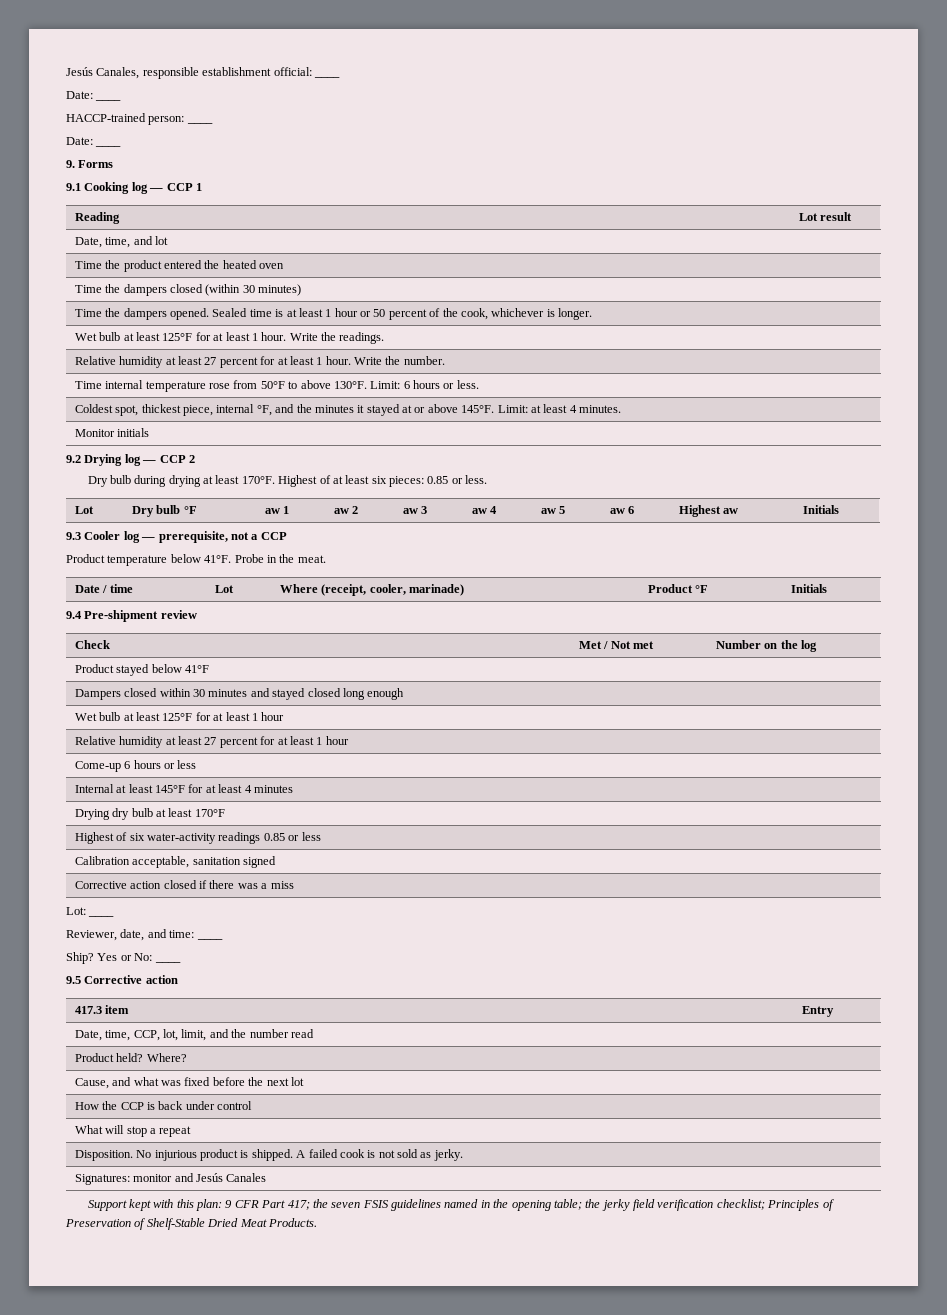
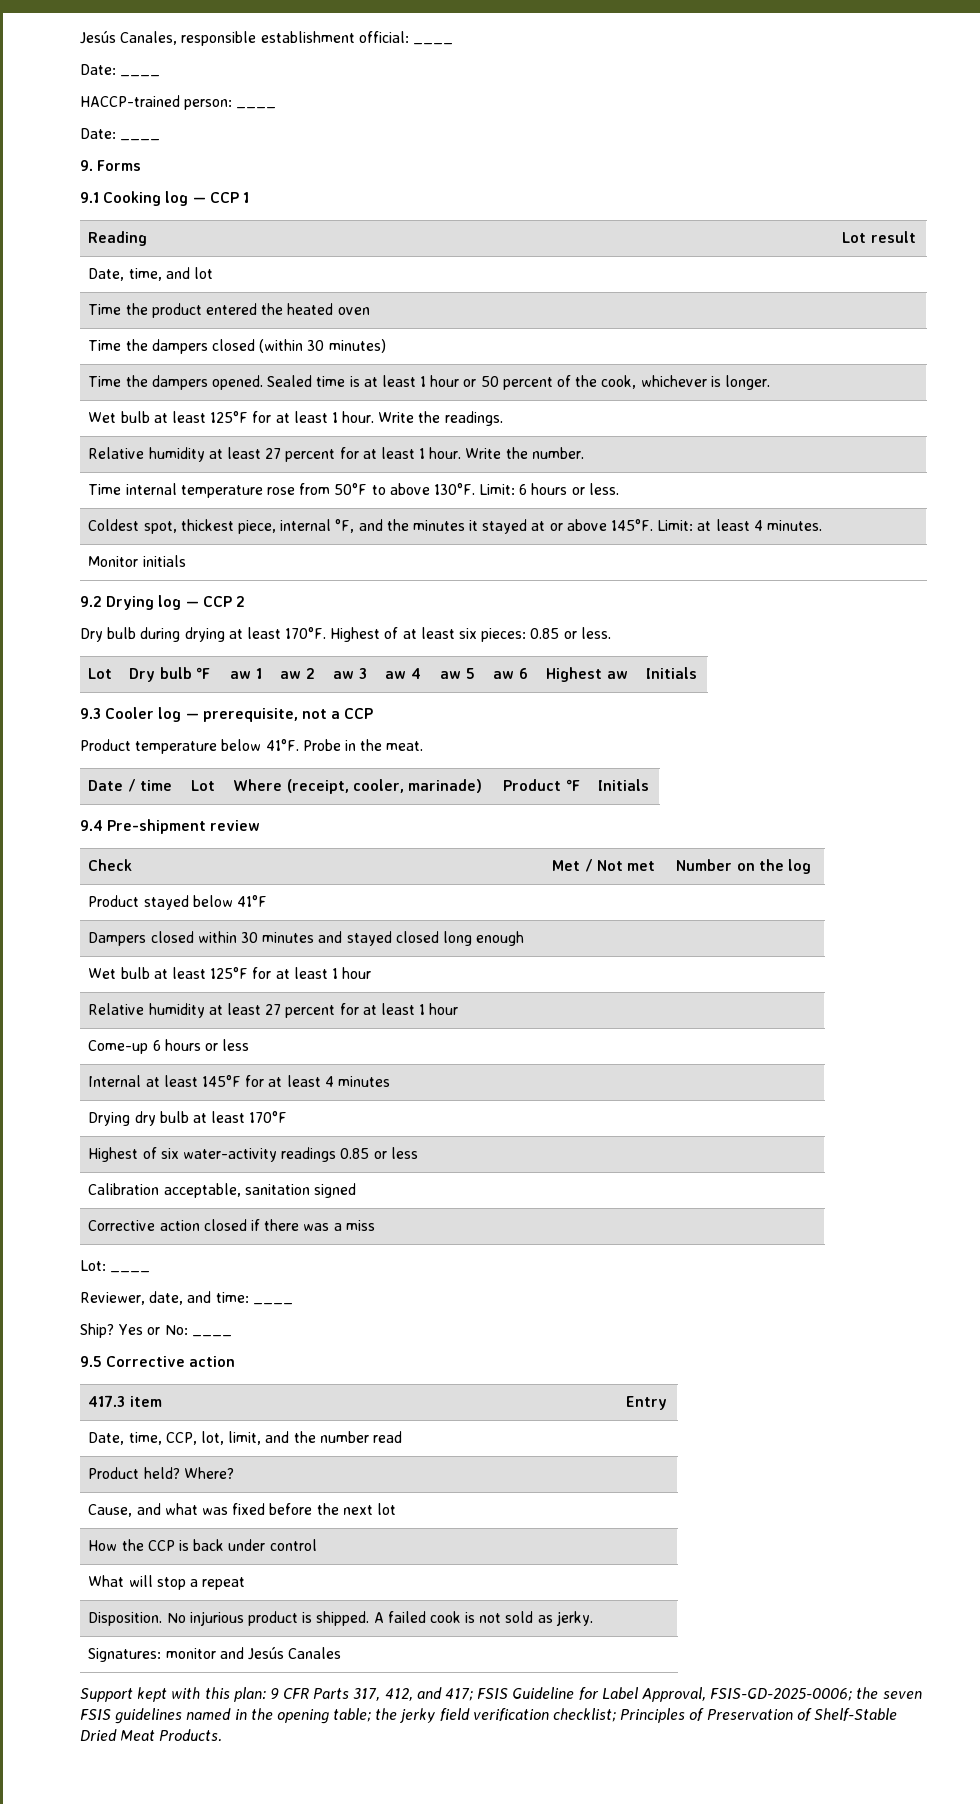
[261,1200,310,1210] Part 417; -> [313,1687,853,1702] Parts 317, 412, and 417; FSIS Guideline for Label Approval, FSIS-GD-2025-0006;

